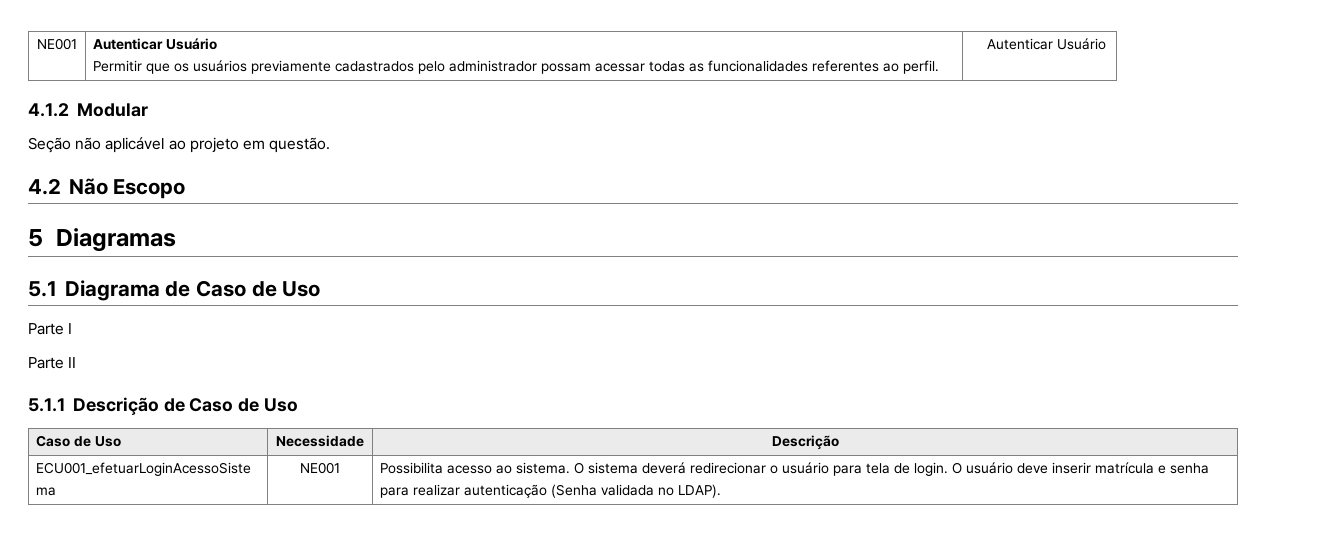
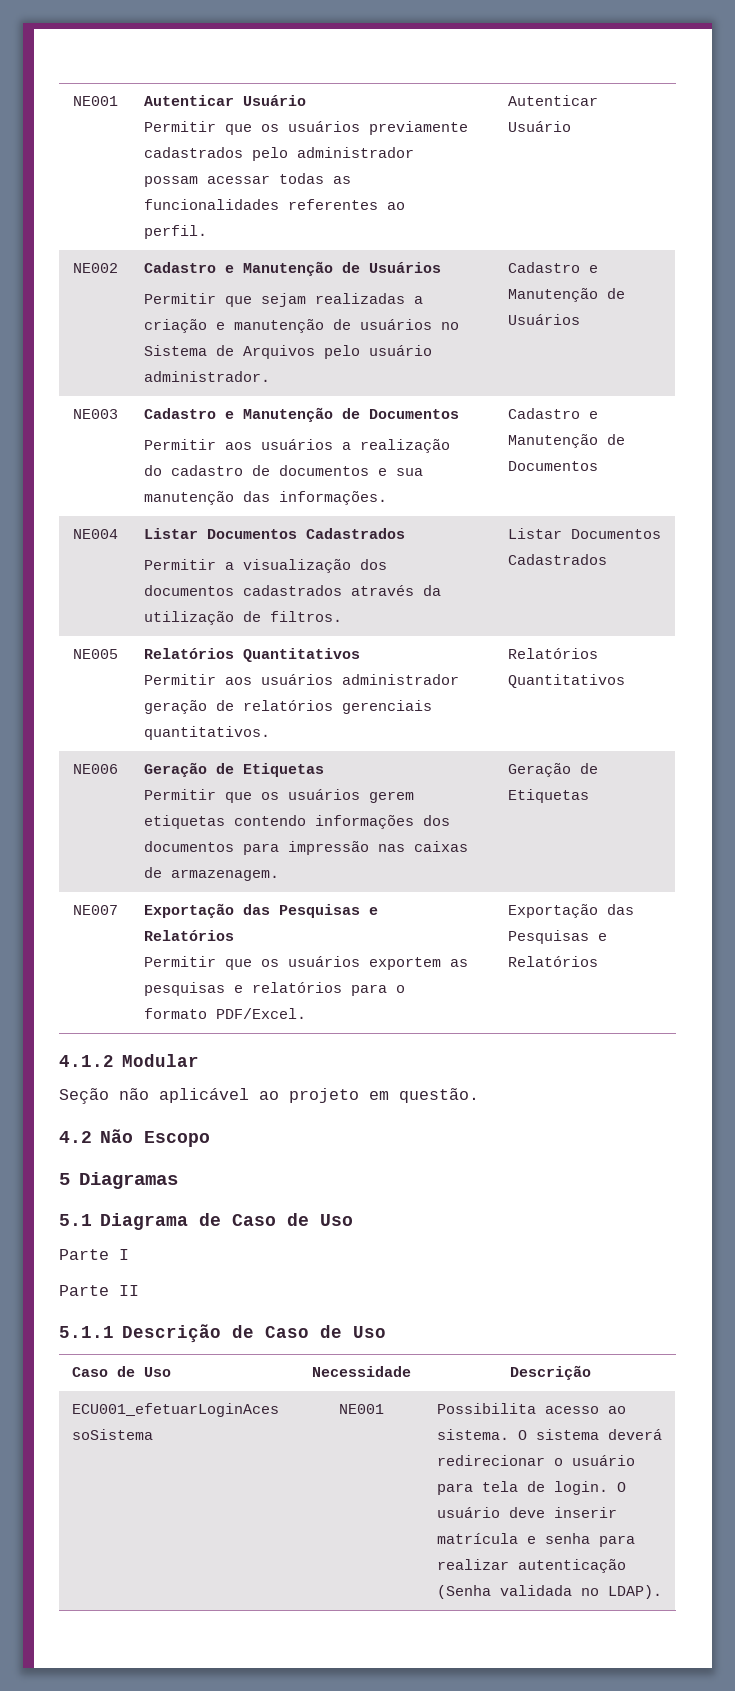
(1106, 44) none -> [73,263,118,273] [144,261,442,276] [144,293,424,307] [144,319,460,333] [144,345,433,359] [144,371,271,382] [508,262,599,273] [508,288,626,302] [508,314,581,325] [73,409,118,419] [144,407,460,422] [144,439,451,453] [144,465,424,476] [144,491,388,505] [508,408,599,419] [508,434,626,448] [508,461,599,471] [73,529,118,539] [144,528,406,539] [144,559,388,573] [144,585,442,596] [144,611,343,625] [508,528,662,539] [508,554,608,565] [73,649,118,659] [144,648,361,662] [144,674,460,685] [144,700,433,714] [144,726,271,740] [508,648,599,659] [508,674,626,688] [73,764,118,774] [144,762,325,777] [144,789,415,803] [144,815,451,829] [144,841,469,855] [144,867,280,881] [508,763,599,777] [508,789,590,803] [73,905,118,915] [144,903,379,918] [144,930,235,941] [144,956,469,970] [144,982,406,996] [144,1008,307,1019] [508,904,635,918] [508,930,608,944] [508,956,599,967] // NE002 | Cadastro e Manutenção de Usuários // Permitir que sejam realizadas a criação e manutenção de usuários no Sistema de Arquivos pelo usuário administrador. | Cadastro e Manutenção de Usuários // NE003 | Cadastro e Manutenção de Documentos // Permitir aos usuários a realização do cadastro de documentos e sua manutenção das informações. | Cadastro e Manutenção de Documentos // NE004 | Listar Documentos Cadastrados // Permitir a visualização dos documentos cadastrados através da utilização de filtros. | Listar Documentos Cadastrados // NE005 | Relatórios Quantitativos // Permitir aos usuários administrador geração de relatórios gerenciais quantitativos. | Relatórios Quantitativos // NE006 | Geração de Etiquetas // Permitir que os usuários gerem etiquetas contendo informações dos documentos para impressão nas caixas de armazenagem. | Geração de Etiquetas // NE007 | Exportação das Pesquisas e Relatórios // Permitir que os usuários exportem as pesquisas e relatórios para o formato PDF/Excel. | Exportação das Pesquisas e Relatórios

